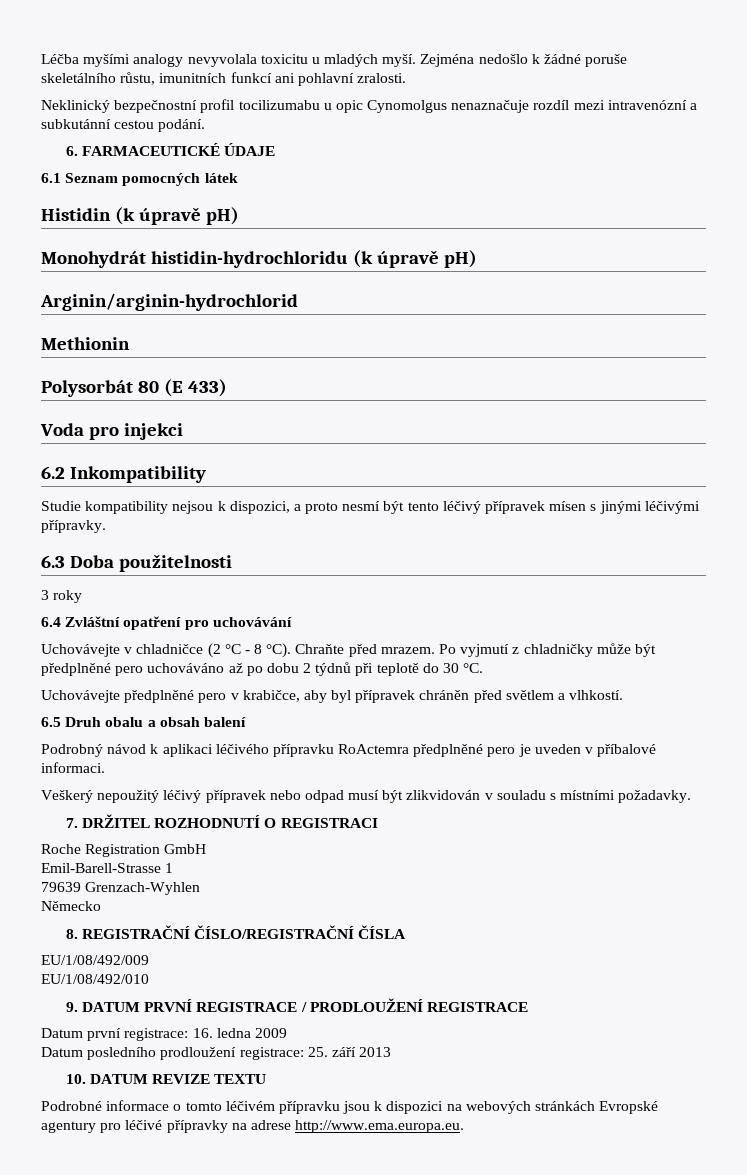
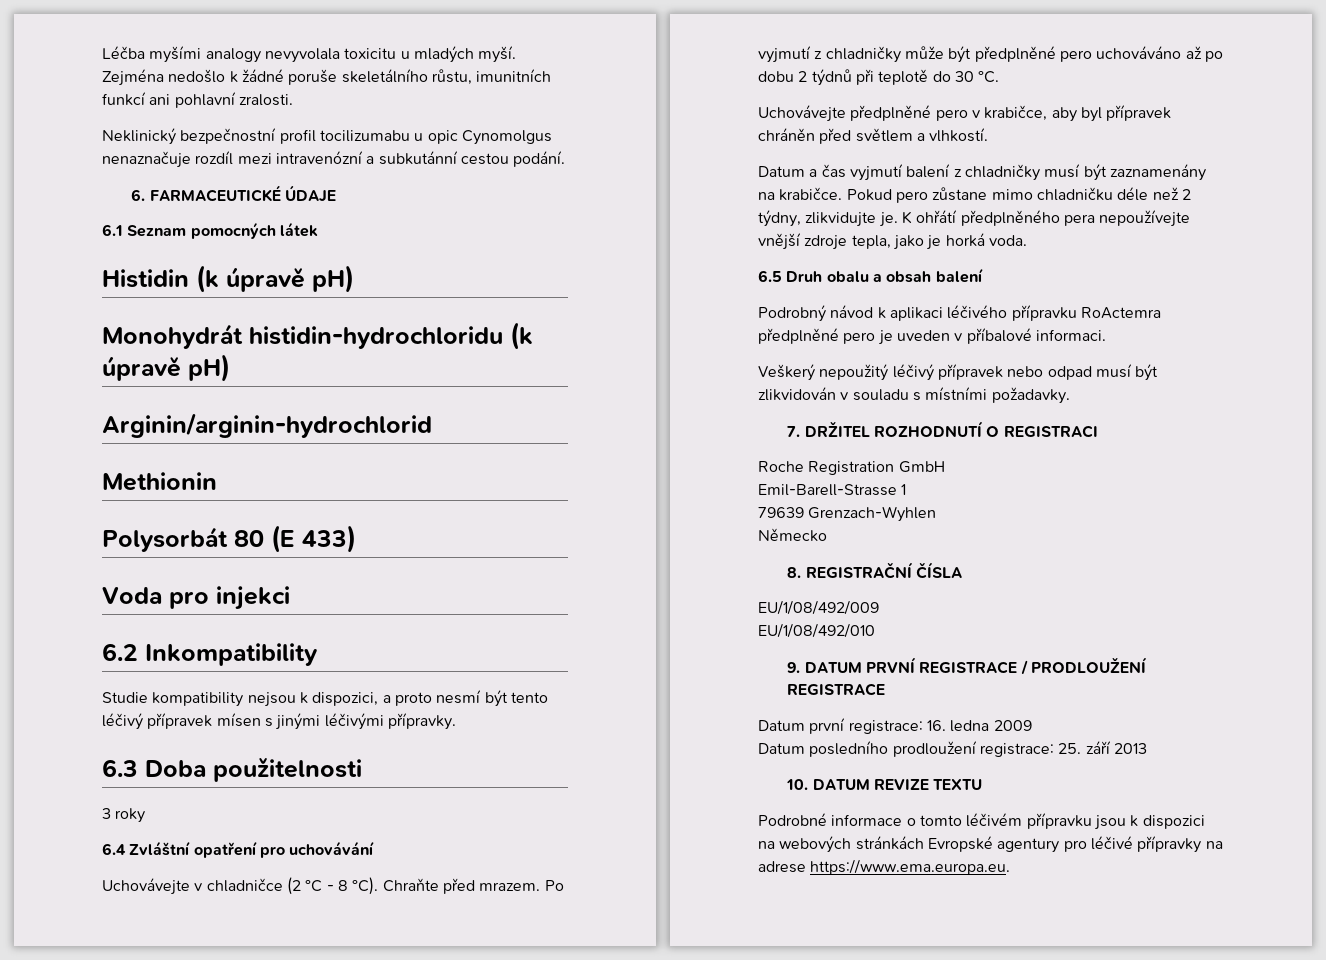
(624, 695) none -> [758,164,1206,181] [758,187,1191,203] [758,210,1191,227] [758,233,1027,250] // Datum a čas vyjmutí balení z chladničky musí být zaznamenány na krabičce. Pokud pero zůstane mimo chladničku déle než 2 týdny, zlikvidujte je. K ohřátí předplněného pera nepoužívejte vnější zdroje tepla, jako je horká voda.
[194,925,355,939] ČÍSLO/REGISTRAČNÍ -> (913, 570) none
[295,1120,465,1133] http://www.ema.europa.eu. -> [810,859,1011,875] https://www.ema.europa.eu.

